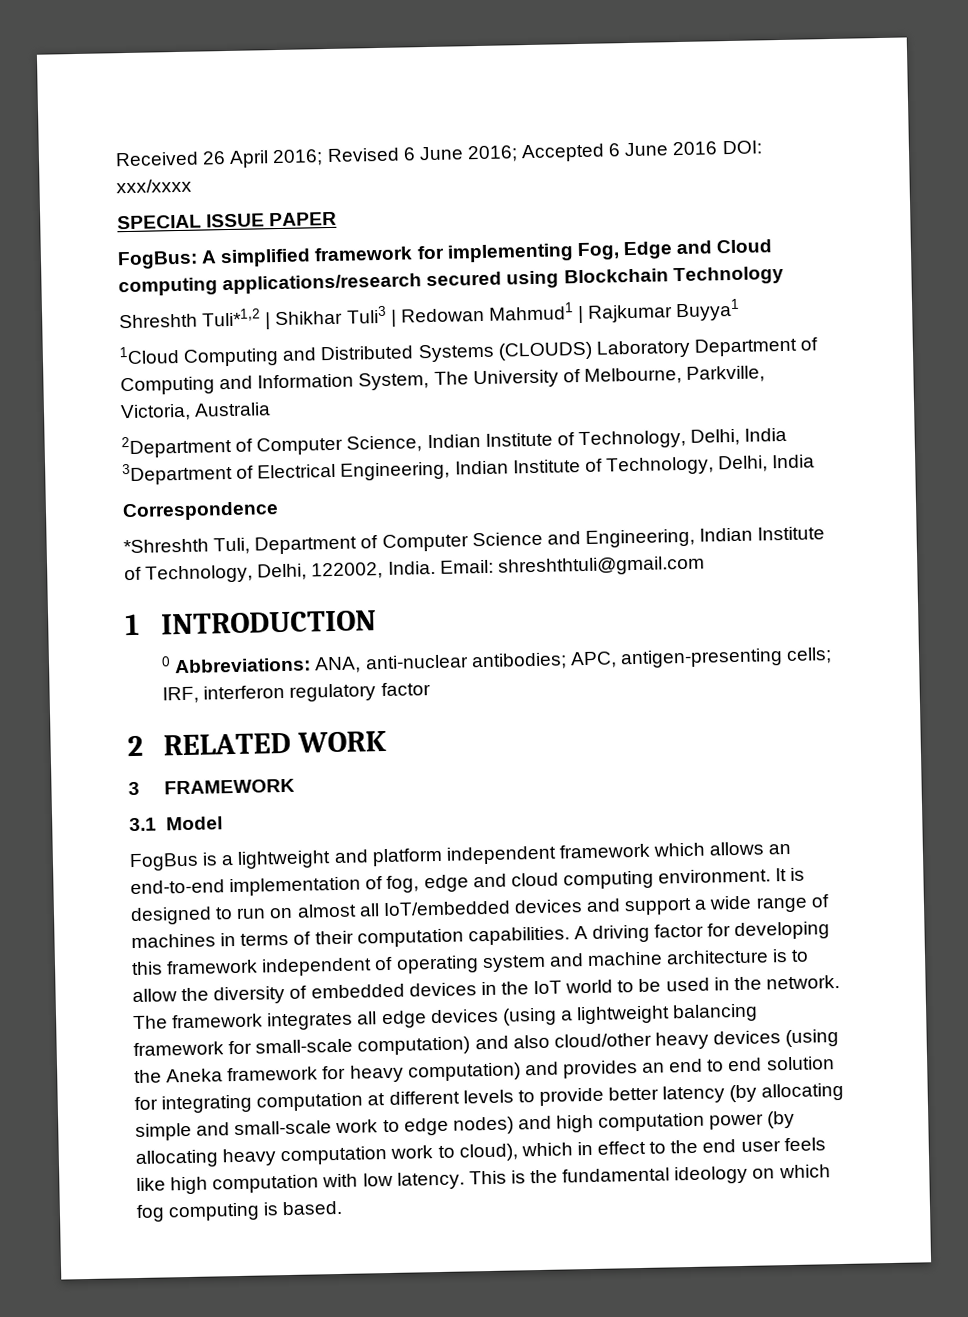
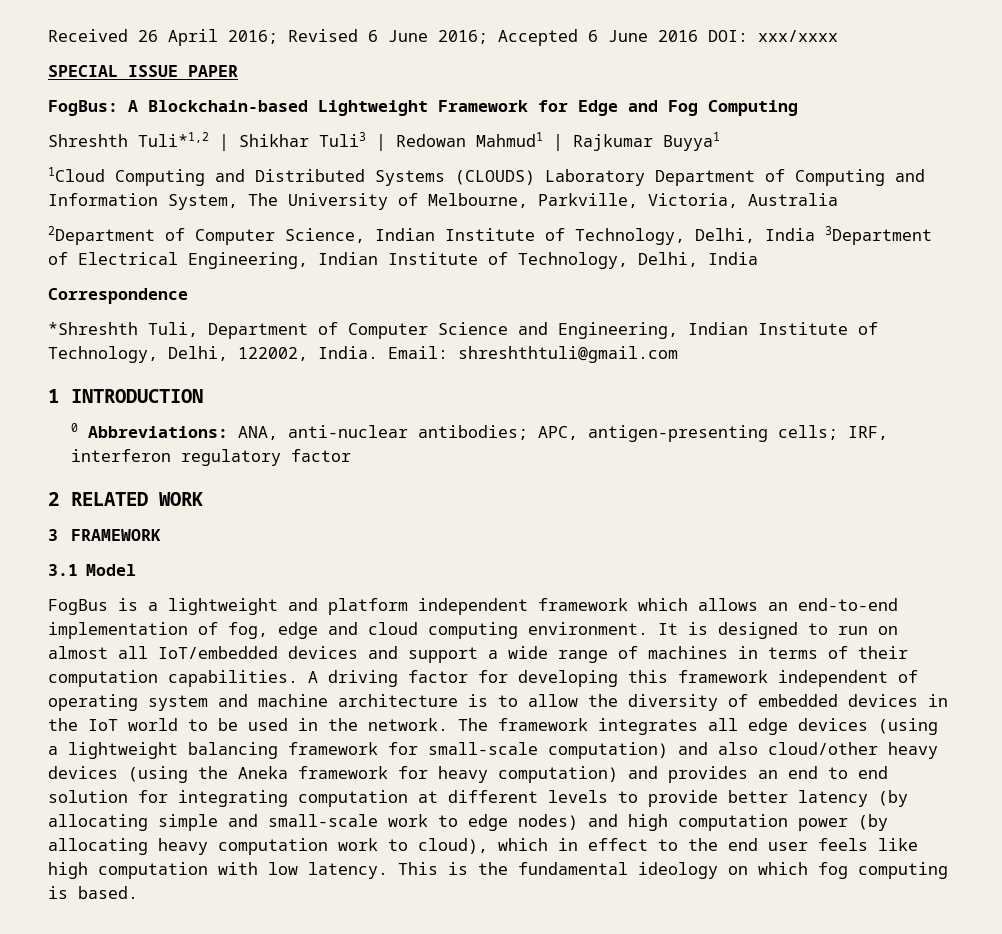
[220,239,773,268] [118,265,784,297] simplified framework for implementing Fog, Edge and Cloud computing applications/research secured using Blockchain Technology -> [148,100,798,116] Blockchain-based Lightweight Framework for Edge and Fog Computing

